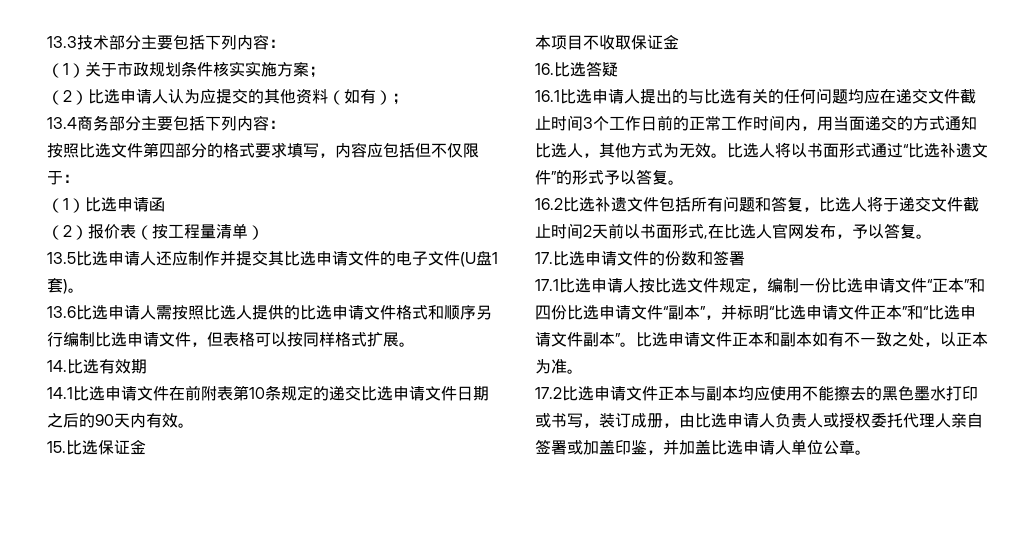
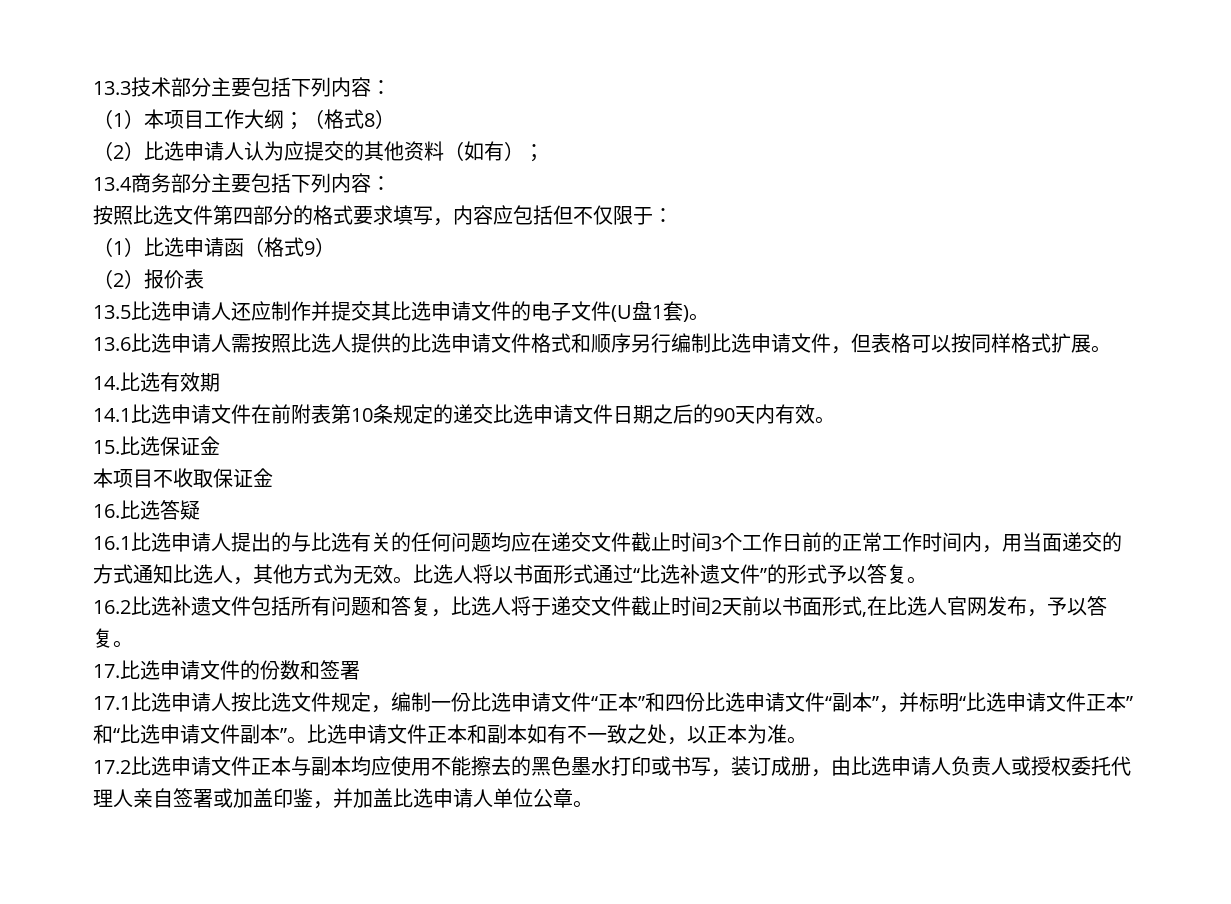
[85,61,325,78] 关于市政规划条件核实实施方案； -> [144,109,395,130] 本项目工作大纲；（格式8）
(165, 204) none -> [244,237,335,257] （格式9）
[136,223,264,240] （按工程量清单） -> (204, 279) none

